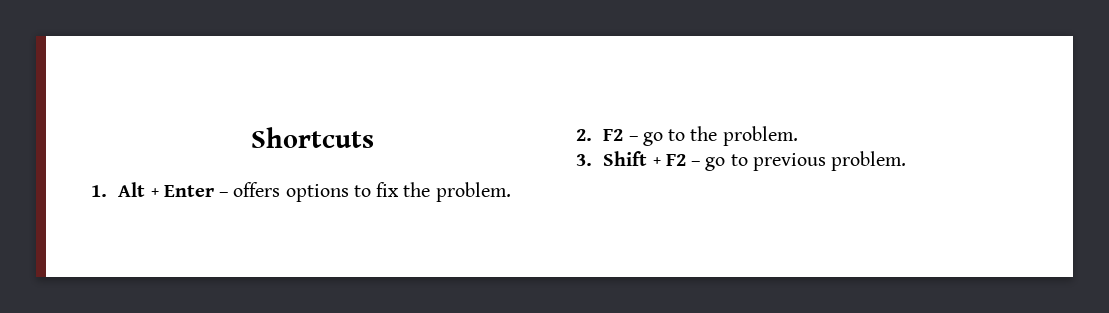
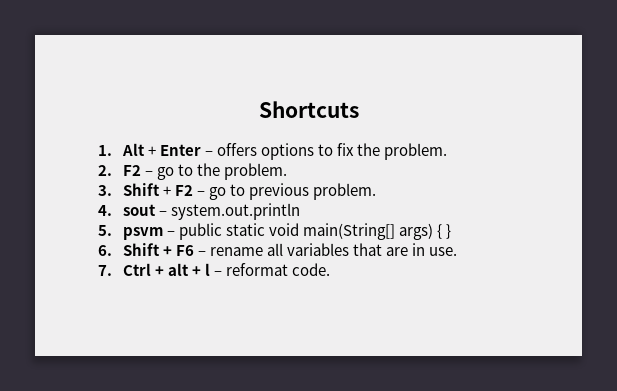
(907, 161) none -> [98,203,300,220] [98,223,452,240] [98,243,458,256] [98,263,331,276] // 4. sout – system.out.println // 5. psvm – public static void main(String[] args) { } // 6. Shift + F6 – rename all variables that are in use. // 7. Ctrl + alt + l – reformat code.

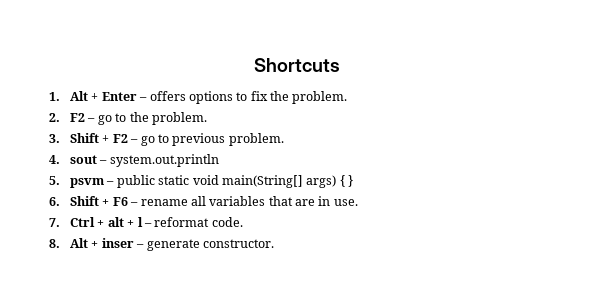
(331, 269) none -> [49,238,274,251] // 8. Alt + inser – generate constructor.

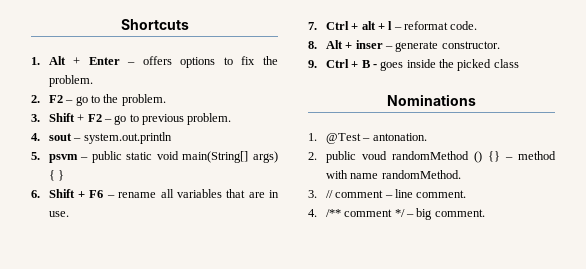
(274, 243) none -> [308,59,519,71] [387,94,476,106] [308,133,427,144] [308,151,556,163] [325,170,461,179] [308,189,467,198] [308,208,485,220] // 9. Сtrl + B - goes inside the picked class // Nominations // 1. @Test – antonation. // 2. public voud randomMethod () {} – method with name randomMethod. // 3. // comment – line comment. // 4. /** comment */ – big comment.

